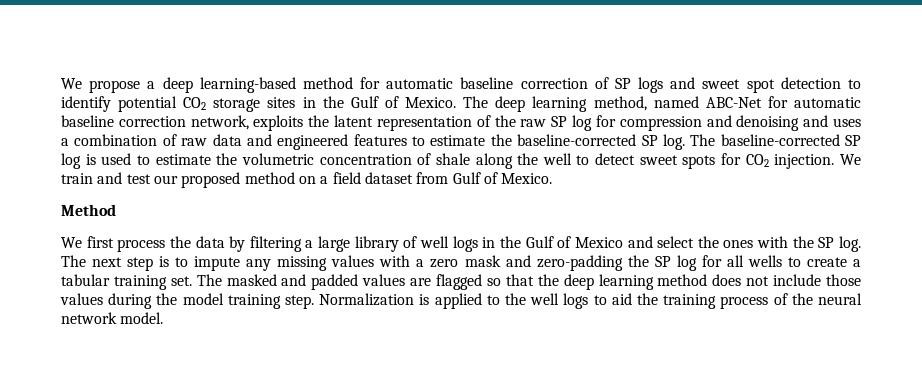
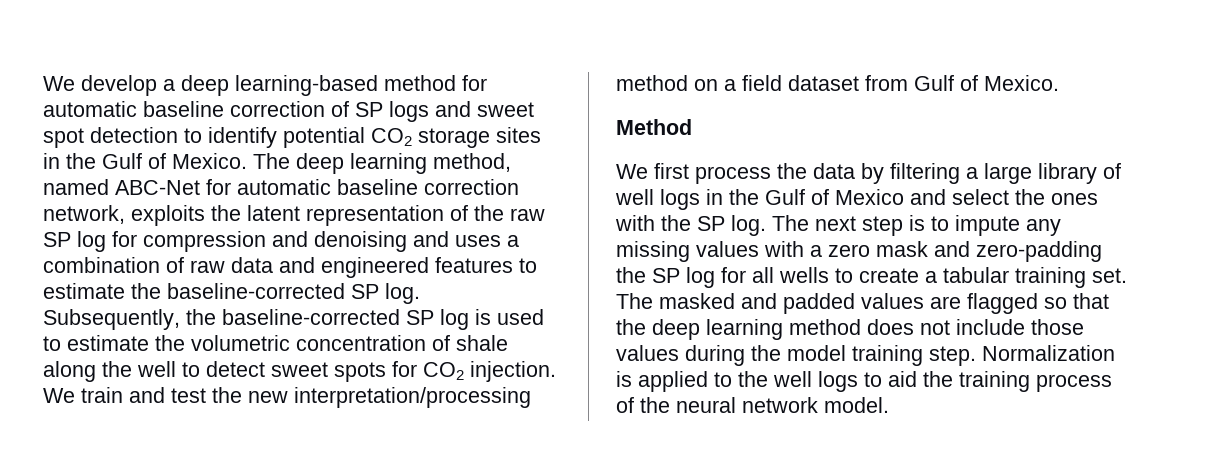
[61,78,141,93] We propose -> [43,75,157,96] We develop
[690,134,716,146] The -> [43,309,216,330] Subsequently, the
[153,172,241,188] our proposed -> [212,387,531,408] the new interpretation/processing

